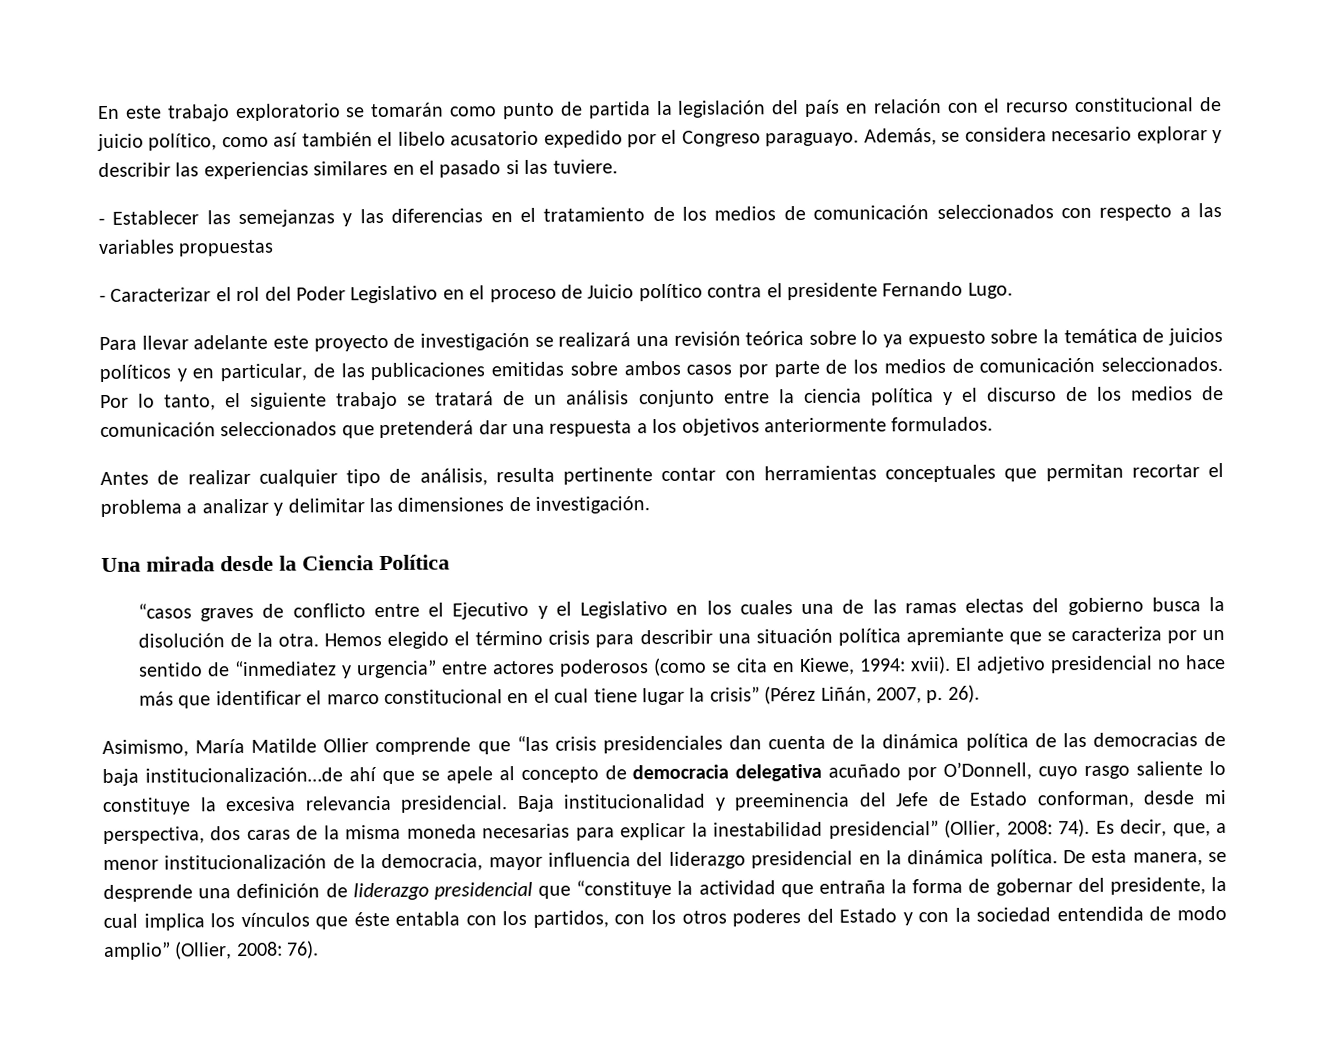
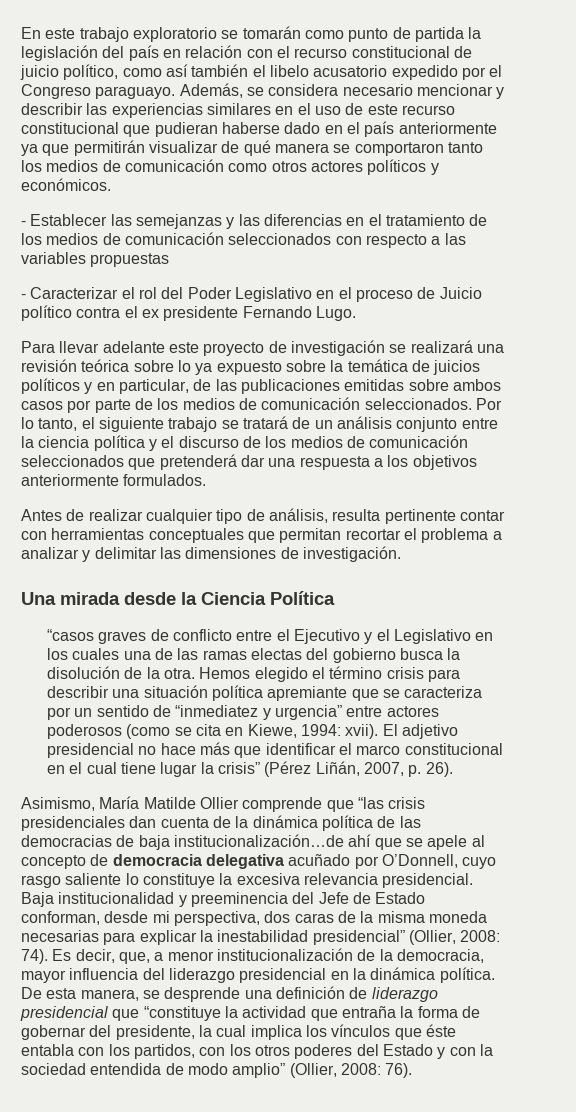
[1136,126,1208,144] explorar -> [416,84,493,96] mencionar
[439,159,618,178] pasado si las tuviere. -> [314,103,455,115] [21,121,497,137] [21,140,483,156] [21,159,439,175] [21,178,111,191] uso de este recurso constitucional que pudieran haberse dado en el país anteriormente ya que permitirán visualizar de qué manera se comportaron tanto los medios de comunicación como otros actores políticos y económicos.
(783, 290) none -> [141,309,159,318] ex

